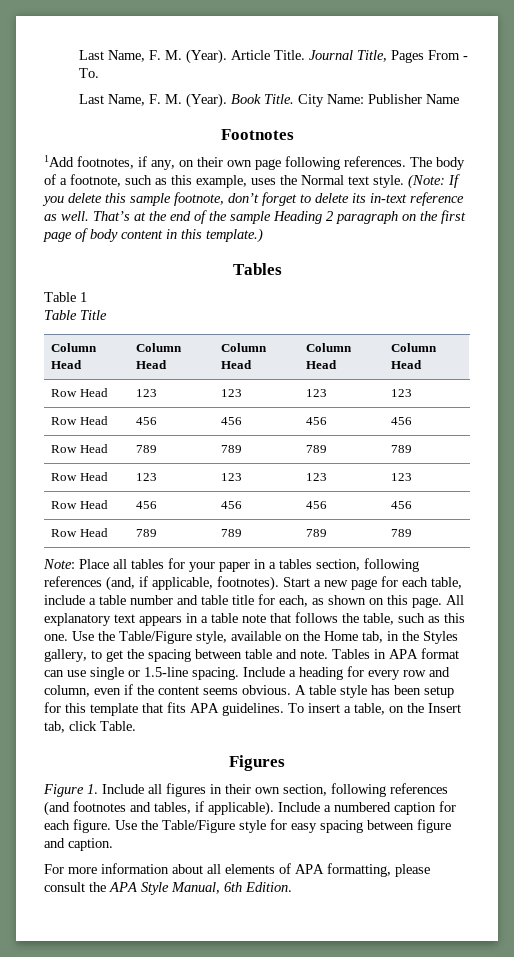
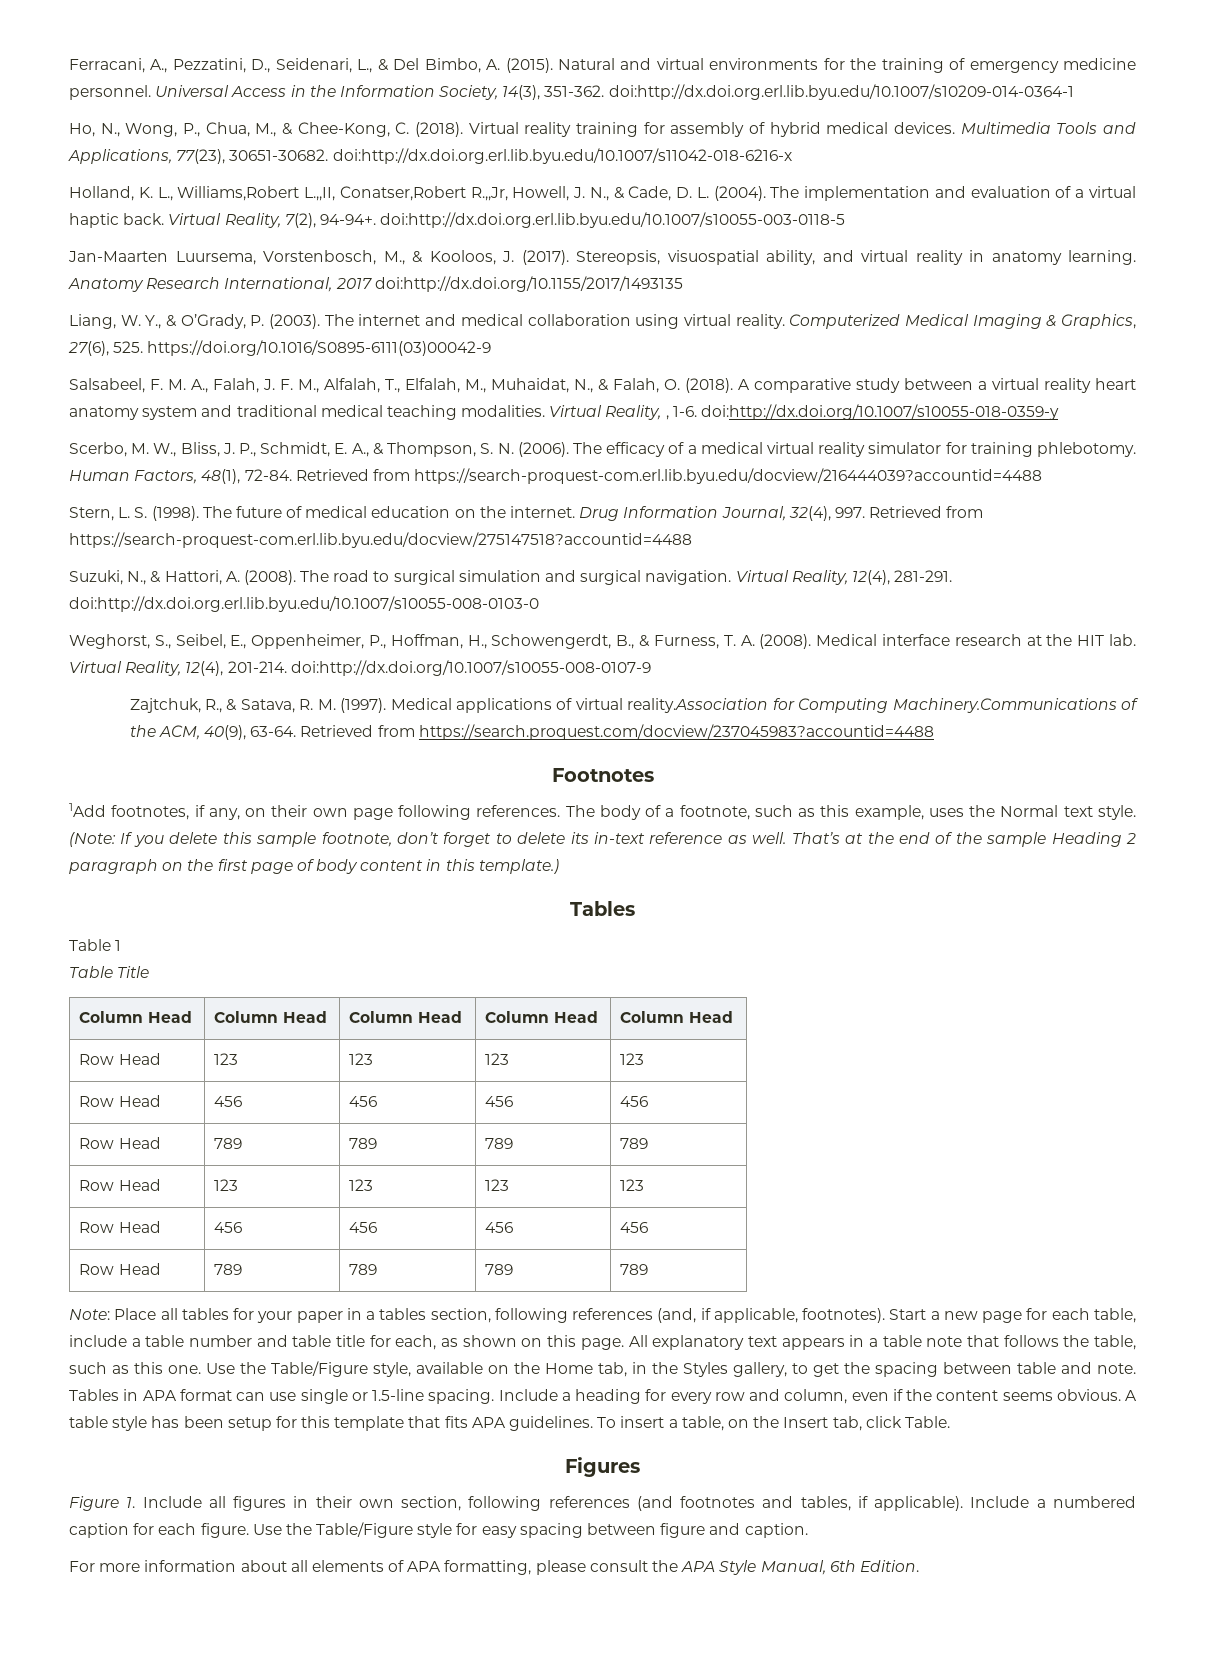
[78,49,468,64] [78,68,99,78] [78,93,459,108] Last Name, F. M. (Year). Article Title. Journal Title, Pages From - To. // Last Name, F. M. (Year). Book Title. City Name: Publisher Name -> [69,58,1137,73] [69,84,1074,100] [69,122,1136,137] [68,148,792,164] [69,186,1137,201] [69,212,846,228] [68,250,1136,265] [68,276,683,292] [69,314,1137,329] [68,340,492,356] [69,378,1136,393] [69,404,1060,420] [69,442,1137,457] [69,468,1043,484] [69,506,984,521] [69,532,692,548] [69,570,953,585] [69,596,539,612] [69,634,1137,649] [69,660,651,676] [129,698,1140,713] [129,724,934,740] Ferracani, A., Pezzatini, D., Seidenari, L., & Del Bimbo, A. (2015). Natural and virtual environments for the training of emergency medicine personnel. Universal Access in the Information Society, 14(3), 351-362. doi:http://dx.doi.org.erl.lib.byu.edu/10.1007/s10209-014-0364-1 // Ho, N., Wong, P., Chua, M., & Chee-Kong, C. (2018). Virtual reality training for assembly of hybrid medical devices. Multimedia Tools and Applications, 77(23), 30651-30682. doi:http://dx.doi.org.erl.lib.byu.edu/10.1007/s11042-018-6216-x // Holland, K. L., Williams,Robert L.,,II, Conatser,Robert R.,,Jr, Howell, J. N., & Cade, D. L. (2004). The implementation and evaluation of a virtual haptic back. Virtual Reality, 7(2), 94-94+. doi:http://dx.doi.org.erl.lib.byu.edu/10.1007/s10055-003-0118-5 // Jan-Maarten Luursema, Vorstenbosch, M., & Kooloos, J. (2017). Stereopsis, visuospatial ability, and virtual reality in anatomy learning. Anatomy Research International, 2017 doi:http://dx.doi.org/10.1155/2017/1493135 // Liang, W. Y., & O’Grady, P. (2003). The internet and medical collaboration using virtual reality. Computerized Medical Imaging & Graphics, 27(6), 525. https://doi.org/10.1016/S0895-6111(03)00042-9 // Salsabeel, F. M. A., Falah, J. F. M., Alfalah, T., Elfalah, M., Muhaidat, N., & Falah, O. (2018). A comparative study between a virtual reality heart anatomy system and traditional medical teaching modalities. Virtual Reality, , 1-6. doi:http://dx.doi.org/10.1007/s10055-018-0359-y // Scerbo, M. W., Bliss, J. P., Schmidt, E. A., & Thompson, S. N. (2006). The efficacy of a medical virtual reality simulator for training phlebotomy. Human Factors, 48(1), 72-84. Retrieved from https://search-proquest-com.erl.lib.byu.edu/docview/216444039?accountid=4488 // Stern, L. S. (1998). The future of medical education on the internet. Drug Information Journal, 32(4), 997. Retrieved from https://search-proquest-com.erl.lib.byu.edu/docview/275147518?accountid=4488 // Suzuki, N., & Hattori, A. (2008). The road to surgical simulation and surgical navigation. Virtual Reality, 12(4), 281-291. doi:http://dx.doi.org.erl.lib.byu.edu/10.1007/s10055-008-0103-0 // Weghorst, S., Seibel, E., Oppenheimer, P., Hoffman, H., Schowengerdt, B., & Furness, T. A. (2008). Medical interface research at the HIT lab. Virtual Reality, 12(4), 201-214. doi:http://dx.doi.org/10.1007/s10055-008-0107-9 // Zajtchuk, R., & Satava, R. M. (1997). Medical applications of virtual reality.Association for Computing Machinery.Communications of the ACM, 40(9), 63-64. Retrieved from https://search.proquest.com/docview/237045983?accountid=4488

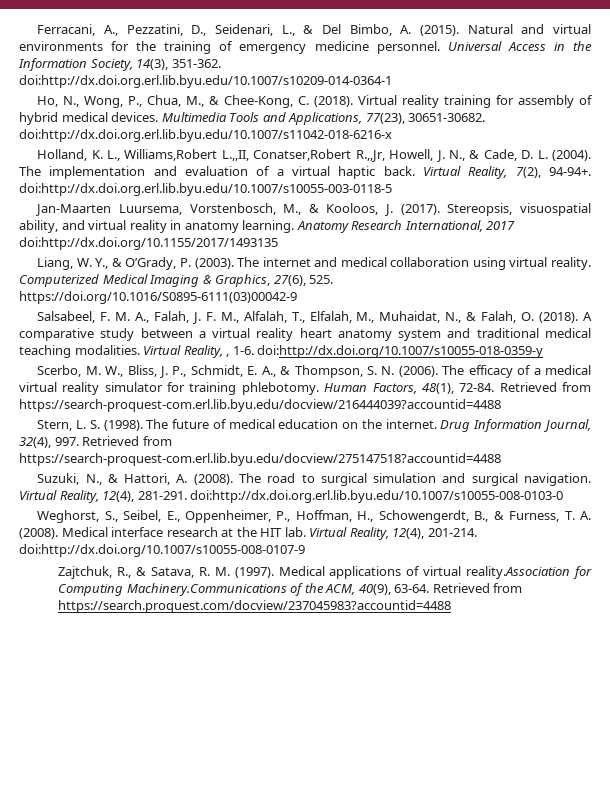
[551,768,654,782] [69,803,1136,820] [69,832,1136,847] [69,859,559,874] [570,901,635,916] [69,939,122,951] [69,966,150,978] [79,1011,192,1023] [214,1011,327,1023] [349,1011,462,1023] [485,1011,598,1023] [620,1011,733,1023] [79,1053,161,1065] [214,1053,239,1065] [349,1053,374,1065] [485,1053,510,1065] [620,1053,645,1065] [79,1095,161,1107] [214,1096,243,1107] [349,1096,378,1107] [485,1096,514,1107] [620,1096,649,1107] [79,1137,161,1149] [214,1138,243,1149] [349,1138,378,1149] [485,1138,514,1149] [620,1138,649,1149] [79,1179,161,1191] [214,1179,239,1191] [349,1179,374,1191] [485,1179,510,1191] [620,1179,645,1191] [79,1221,161,1233] [214,1222,243,1233] [349,1222,378,1233] [485,1222,514,1233] [620,1222,649,1233] [79,1263,161,1275] [214,1264,243,1275] [349,1264,378,1275] [485,1264,514,1275] [620,1264,649,1275] [69,1308,1136,1323] [69,1335,1136,1350] [69,1361,1136,1377] [69,1389,1137,1404] [69,1416,950,1431] [565,1457,640,1477] [69,1496,1137,1511] [69,1522,808,1538] [69,1560,919,1575] // Footnotes // 1Add footnotes, if any, on their own page following references. The body of a footnote, such as this example, uses the Normal text style. (Note: If you delete this sample footnote, don’t forget to delete its in-text reference as well. That’s at the end of the sample Heading 2 paragraph on the first page of body content in this template.) // Tables // Table 1 // Table Title // Column Head | Column Head | Column Head | Column Head | Column Head // Row Head | 123 | 123 | 123 | 123 // Row Head | 456 | 456 | 456 | 456 // Row Head | 789 | 789 | 789 | 789 // Row Head | 123 | 123 | 123 | 123 // Row Head | 456 | 456 | 456 | 456 // Row Head | 789 | 789 | 789 | 789 // Note: Place all tables for your paper in a tables section, following references (and, if applicable, footnotes). Start a new page for each table, include a table number and table title for each, as shown on this page. All explanatory text appears in a table note that follows the table, such as this one. Use the Table/Figure style, available on the Home tab, in the Styles gallery, to get the spacing between table and note. Tables in APA format can use single or 1.5-line spacing. Include a heading for every row and column, even if the content seems obvious. A table style has been setup for this template that fits APA guidelines. To insert a table, on the Insert tab, click Table. // Figures // Figure 1. Include all figures in their own section, following references (and footnotes and tables, if applicable). Include a numbered caption for each figure. Use the Table/Figure style for easy spacing between figure and caption. // For more information about all elements of APA formatting, please consult the APA Style Manual, 6th Edition. -> (452, 606) none

